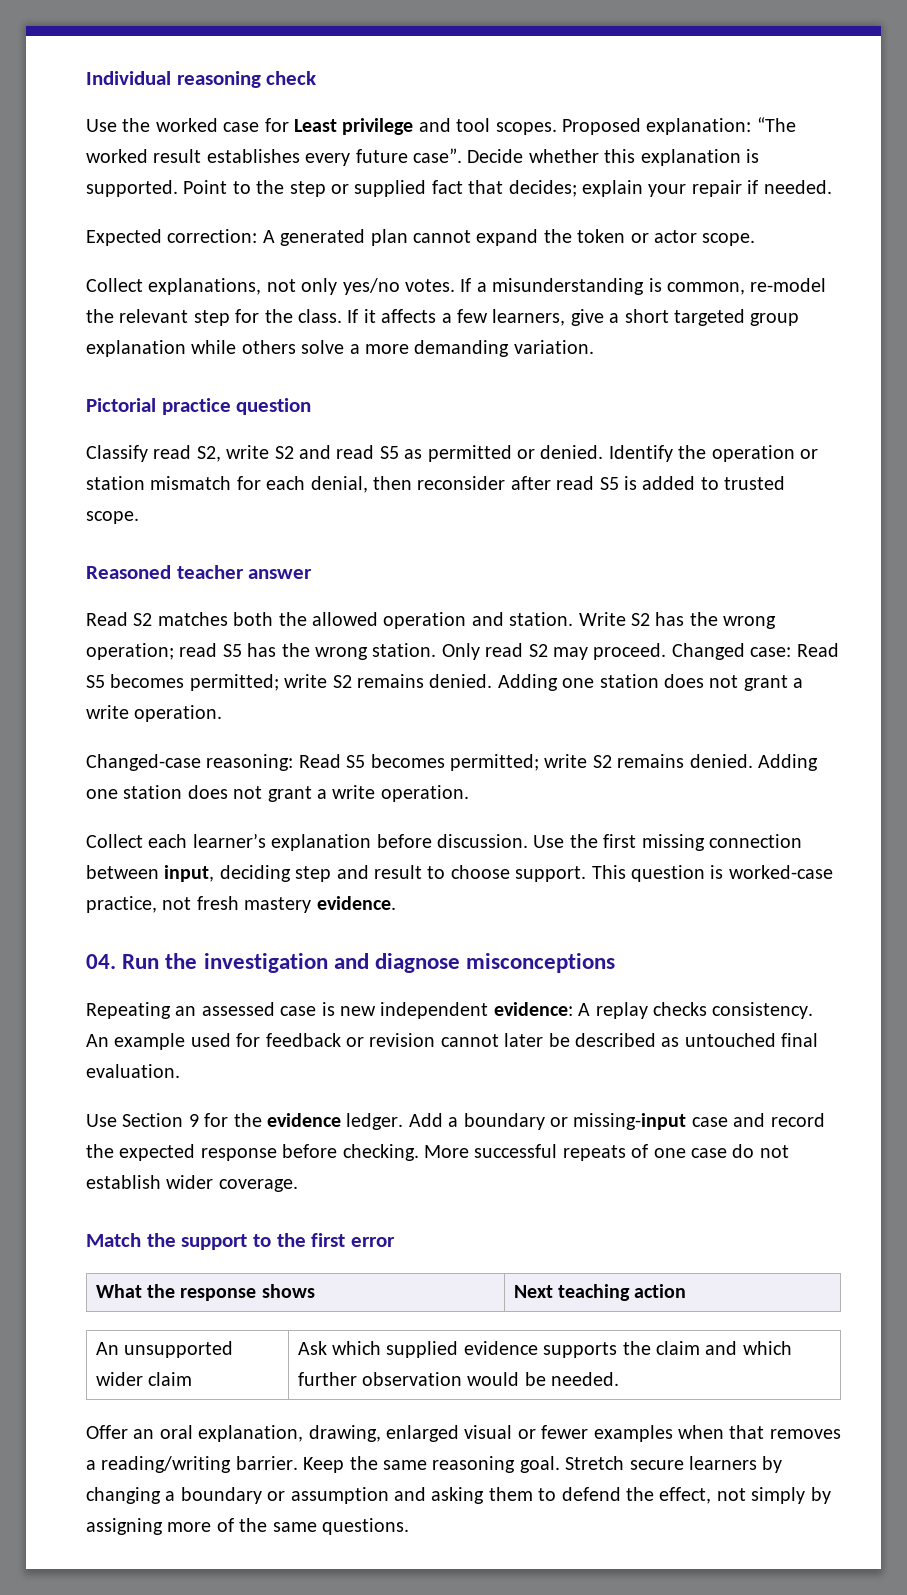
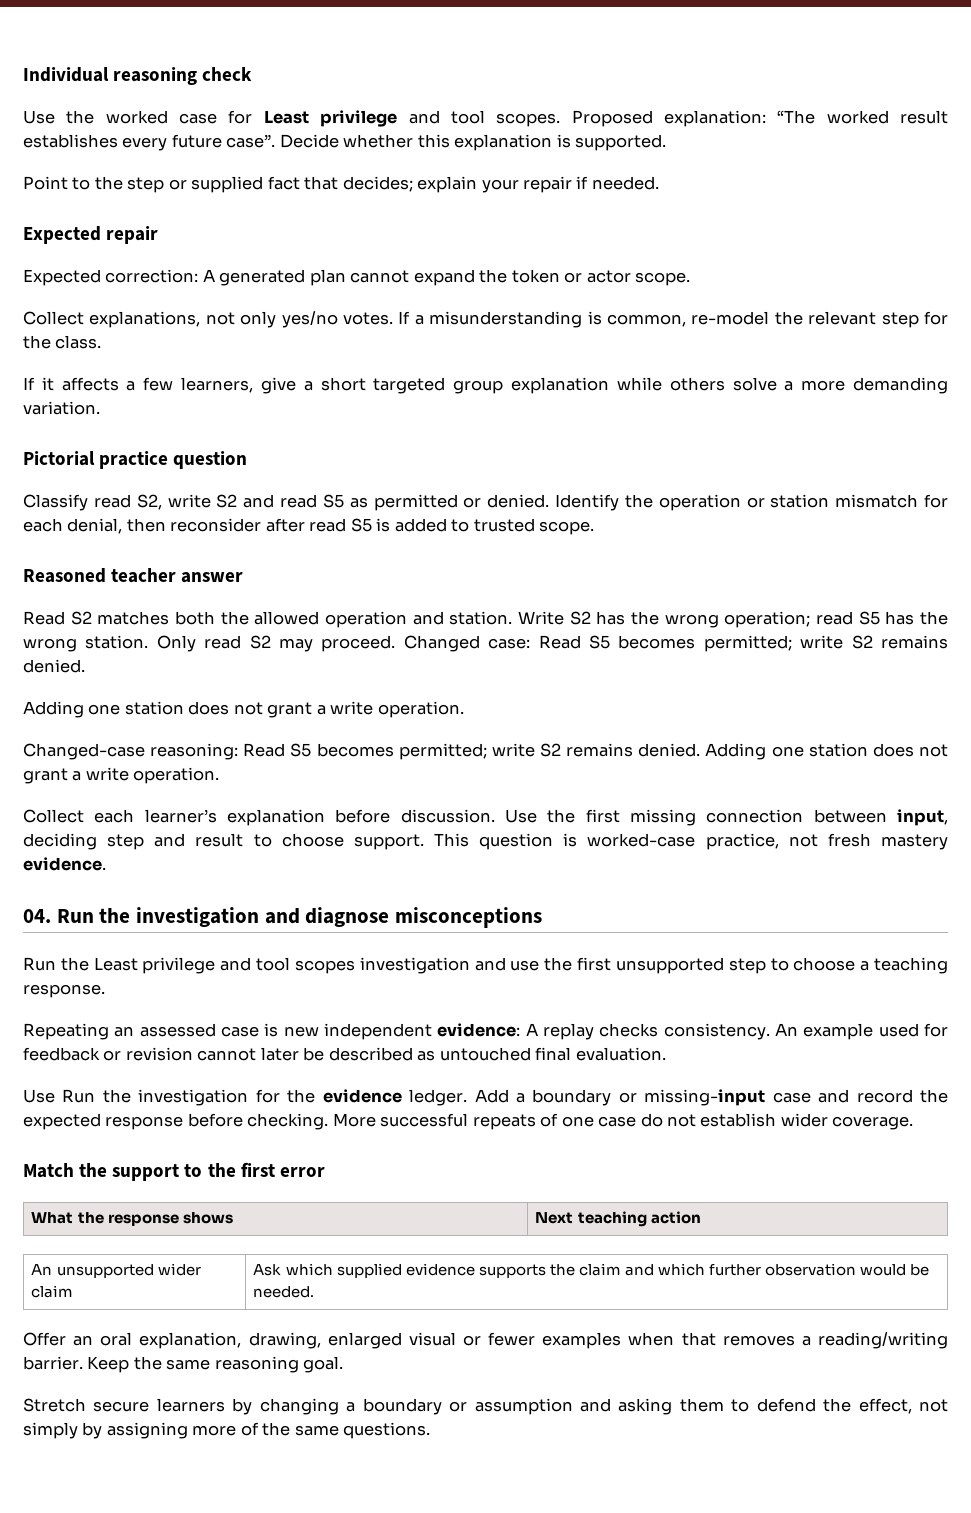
(178, 188) none -> (667, 142) //
(832, 187) none -> [23,226,159,244] // Expected repair
(342, 316) none -> (102, 342) //
(493, 681) none -> (85, 666) //
(616, 963) none -> [23,957,949,974] [23,984,105,998] // Run the Least privilege and tool scopes investigation and use the first unsupported step to choose a teaching response.
[122,1113,199,1127] Section 9 -> [62,1089,249,1106] Run the investigation
(560, 1464) none -> (344, 1364) //

